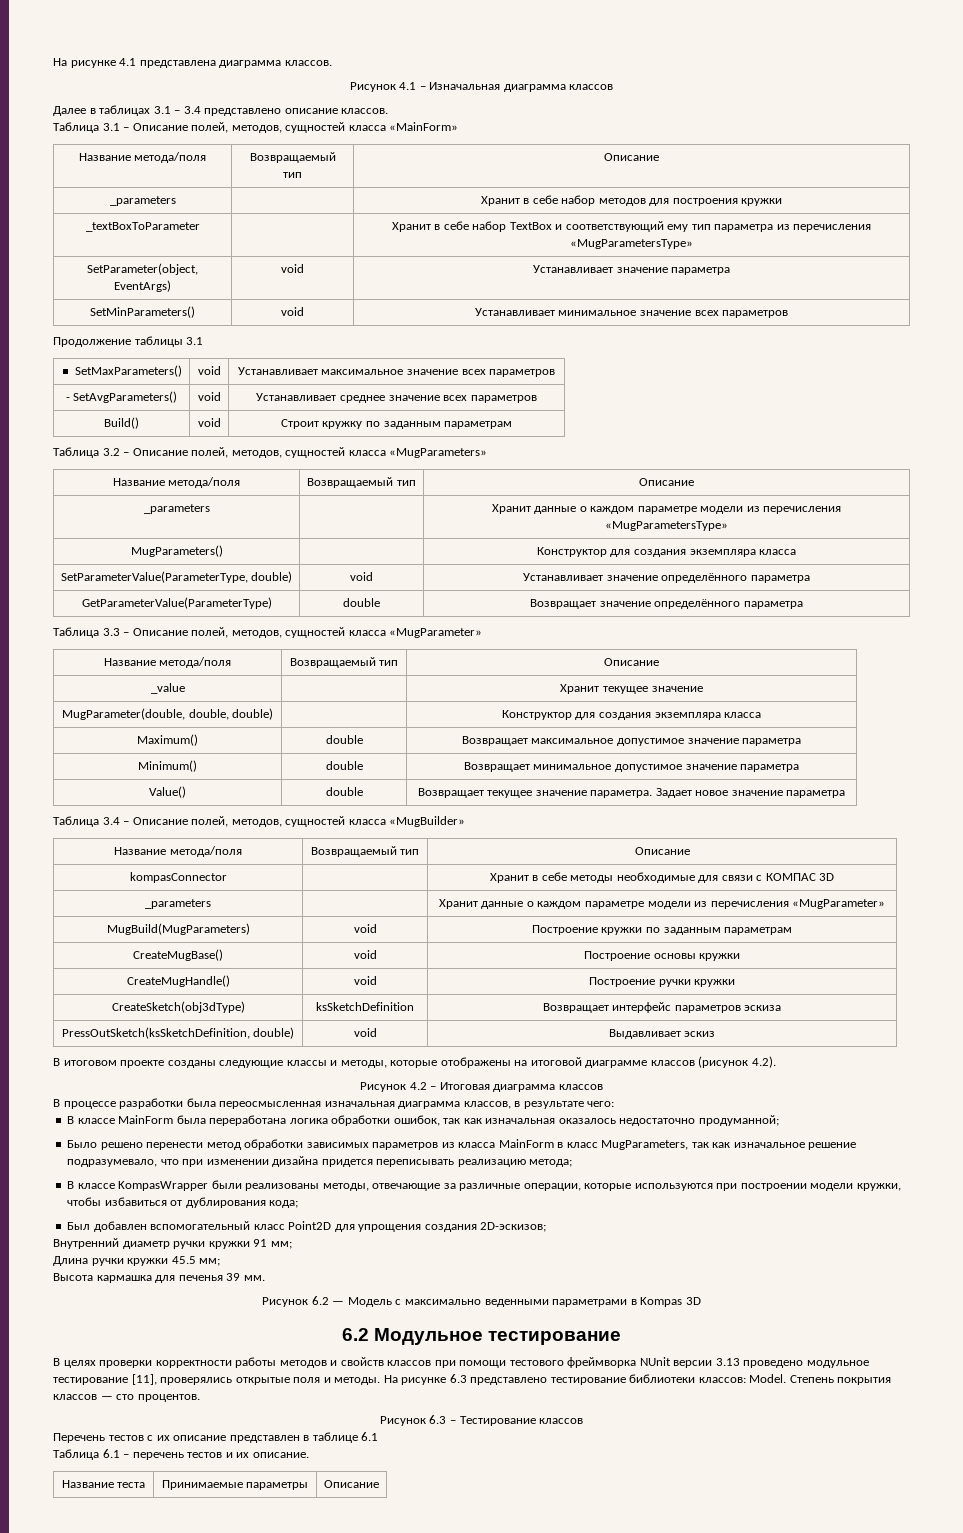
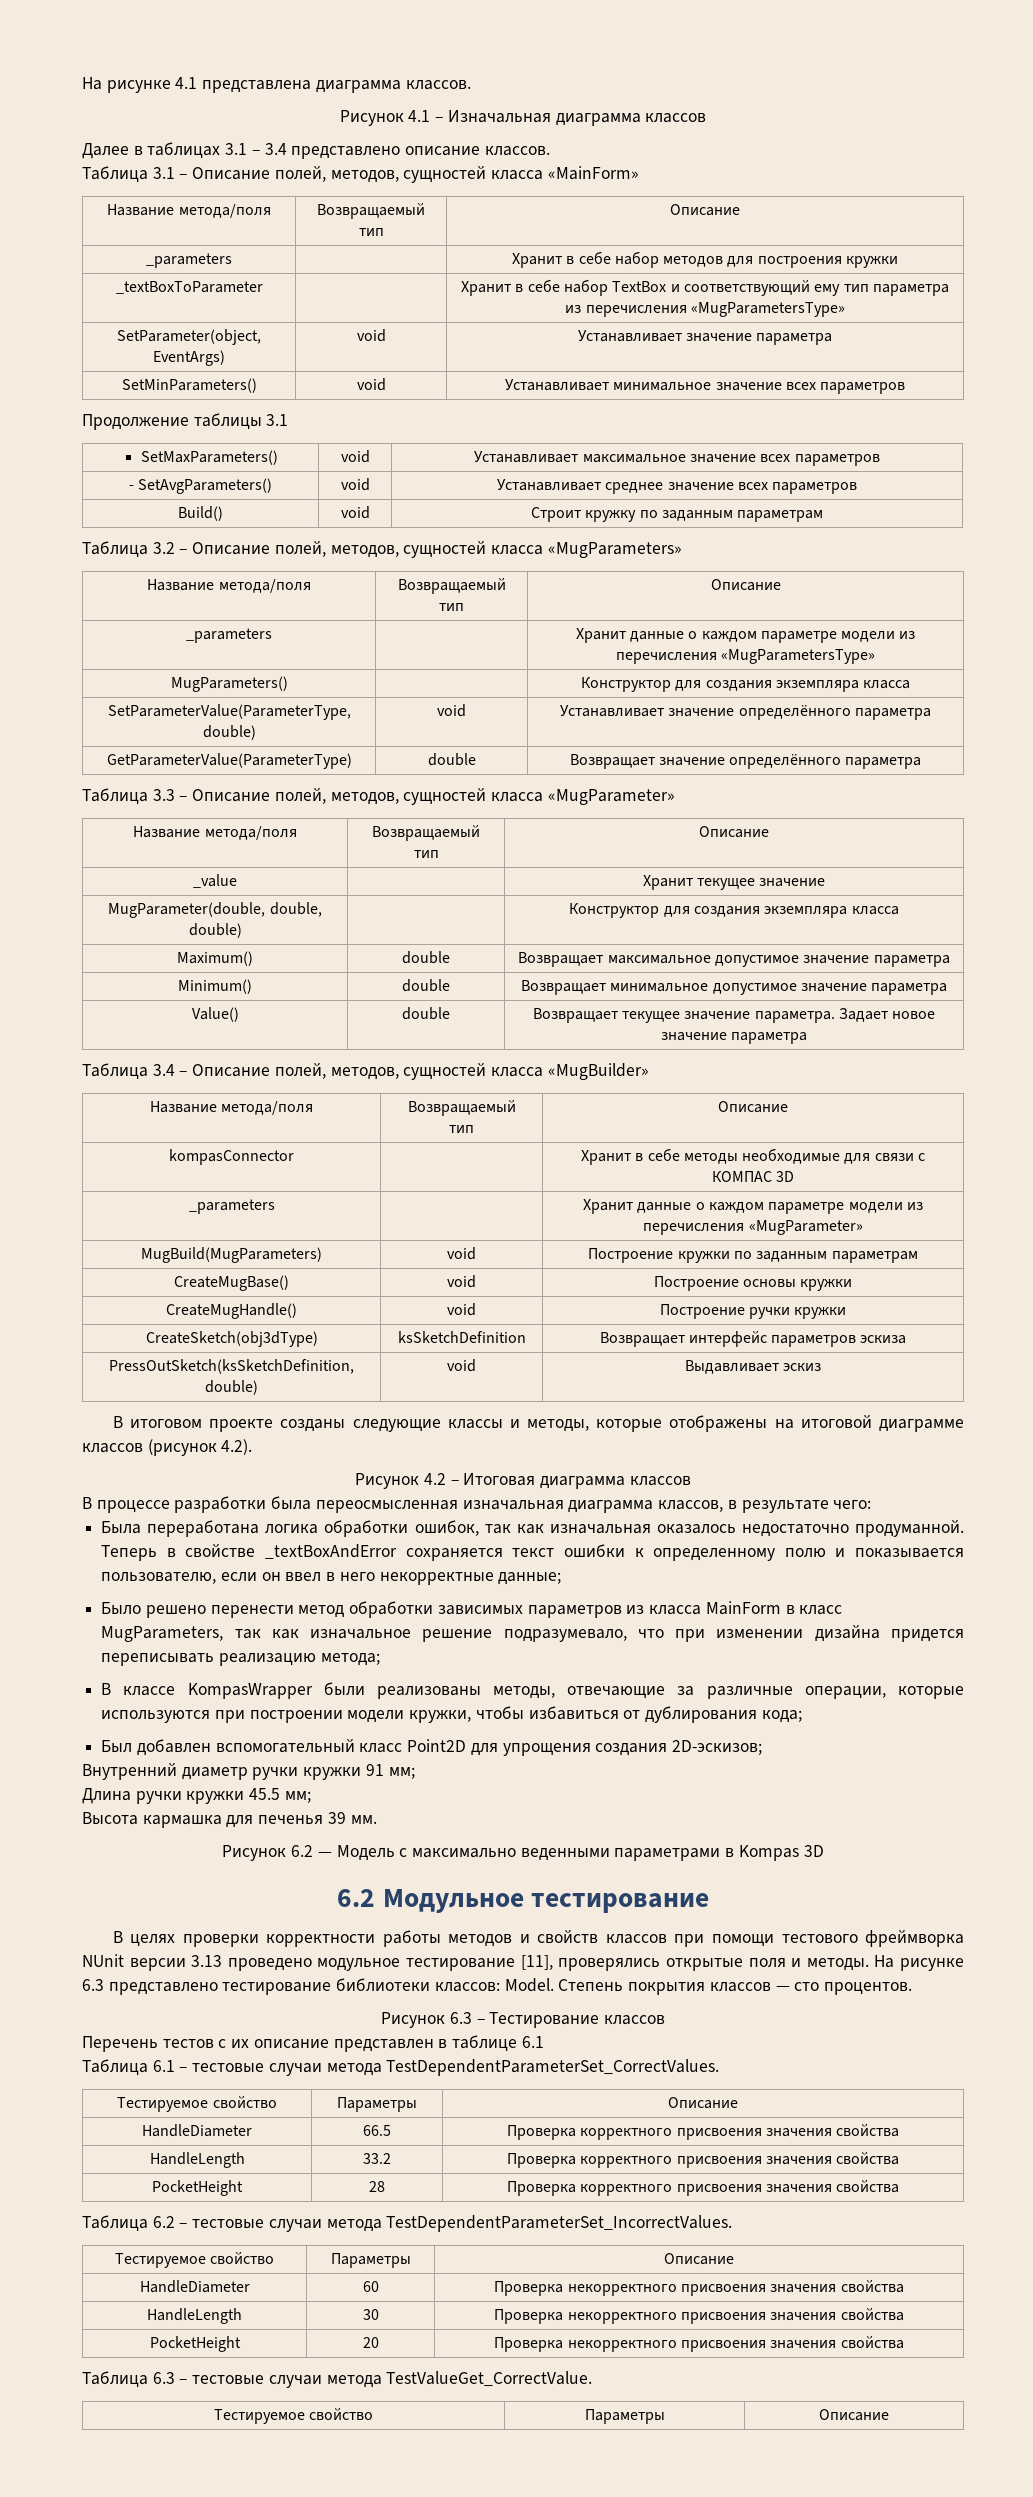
[67,1115,206,1124] В классе MainForm была -> [101,1521,142,1534] Была
[698,1115,779,1126] продуманной; -> [855,1520,964,1537] [101,1544,965,1561] [101,1572,562,1585] продуманной. Теперь в свойстве _textBoxAndError сохраняется текст ошибки к определенному полю и показывается пользователю, если он ввел в него некорректные данные;
[132,1452,309,1460] [61,1480,146,1488] [161,1480,309,1490] перечень тестов и их описание. // Название теста | Принимаемые параметры -> [192,2059,720,2076] [117,2096,277,2112] [337,2097,417,2112] [668,2097,738,2109] [142,2124,252,2137] [363,2125,391,2136] [506,2124,900,2140] [149,2152,245,2168] [363,2153,391,2164] [506,2152,900,2168] [152,2180,243,2196] [369,2181,385,2192] [506,2180,900,2196] [82,2215,733,2232] [114,2252,275,2268] [330,2253,411,2268] [664,2253,734,2265] [139,2280,250,2293] [362,2281,379,2292] [494,2280,904,2296] [147,2308,242,2324] [362,2309,379,2320] [494,2308,904,2324] [149,2336,241,2352] [362,2337,379,2348] [494,2336,904,2352] [82,2371,593,2388] [213,2408,374,2424] [584,2409,665,2424] тестовые случаи метода TestDependentParameterSet_CorrectValues. // Тестируемое свойство | Параметры | Описание // HandleDiameter | 66.5 | Проверка корректного присвоения значения свойства // HandleLength | 33.2 | Проверка корректного присвоения значения свойства // PocketHeight | 28 | Проверка корректного присвоения значения свойства // Таблица 6.2 – тестовые случаи метода TestDependentParameterSet_IncorrectValues. // Тестируемое свойство | Параметры | Описание // HandleDiameter | 60 | Проверка некорректного присвоения значения свойства // HandleLength | 30 | Проверка некорректного присвоения значения свойства // PocketHeight | 20 | Проверка некорректного присвоения значения свойства // Таблица 6.3 – тестовые случаи метода TestValueGet_CorrectValue. // Тестируемое свойство | Параметры

